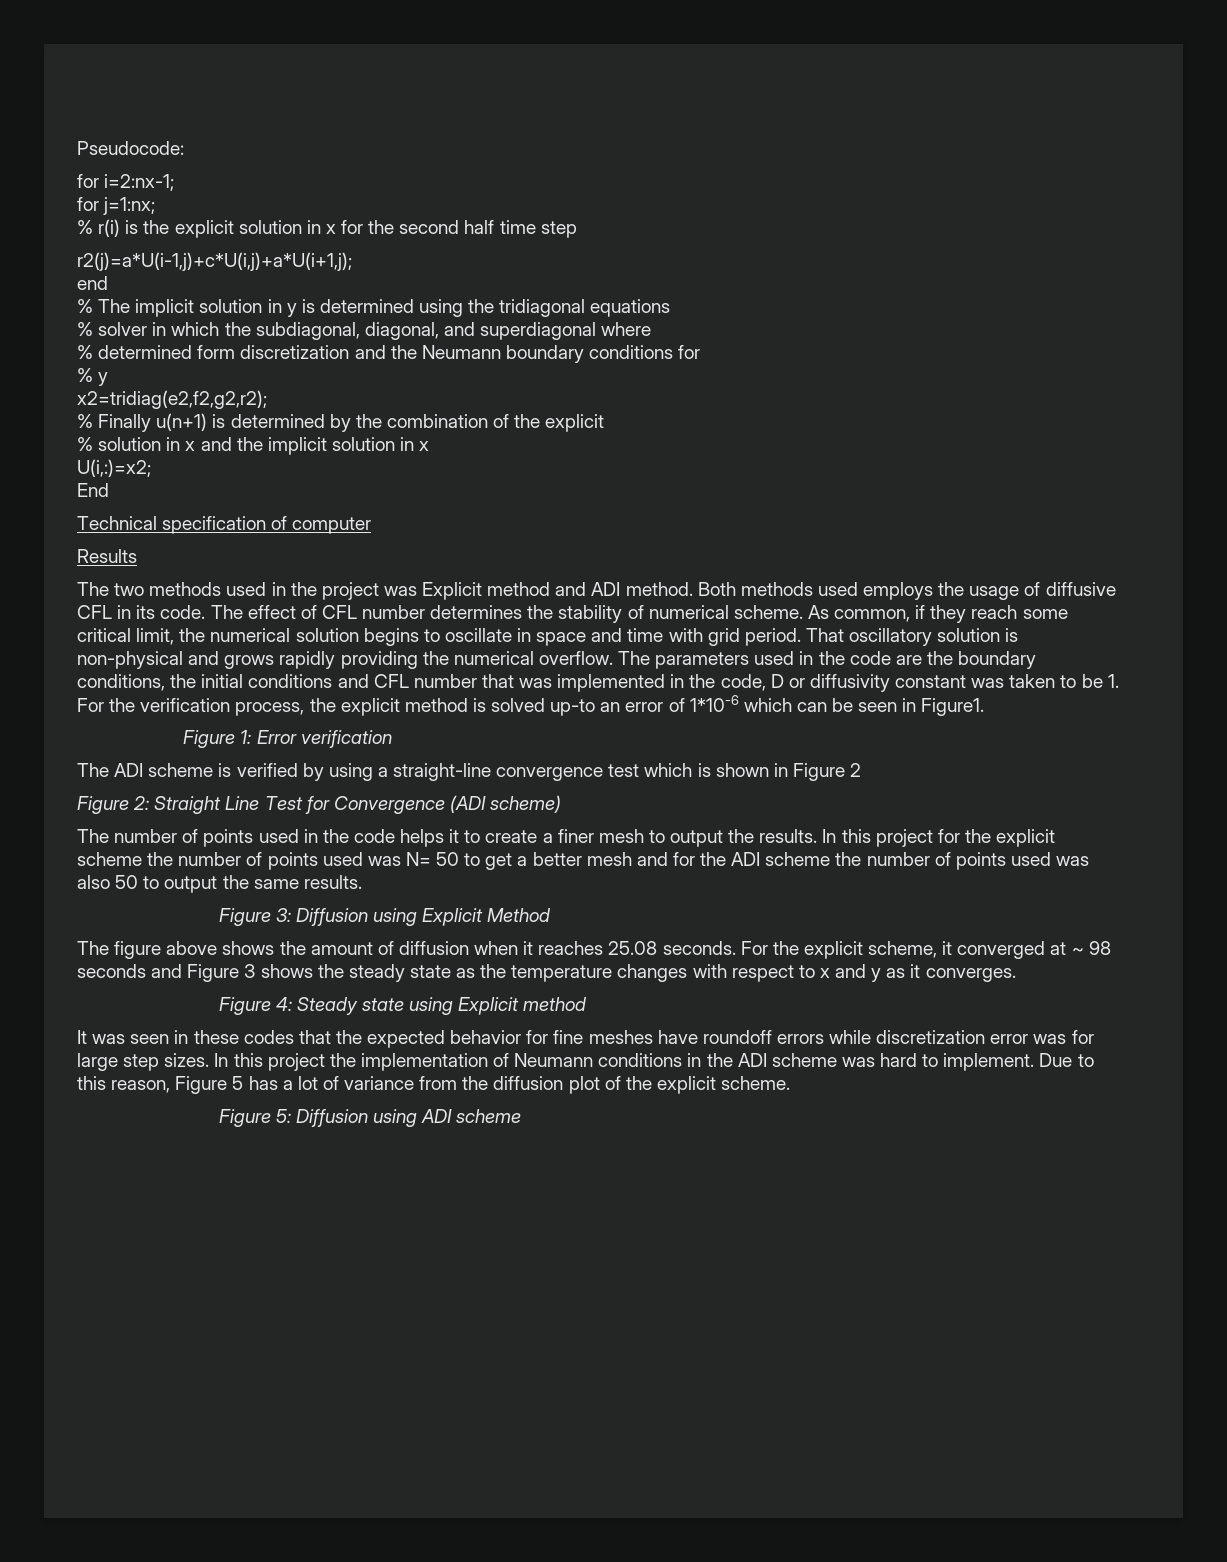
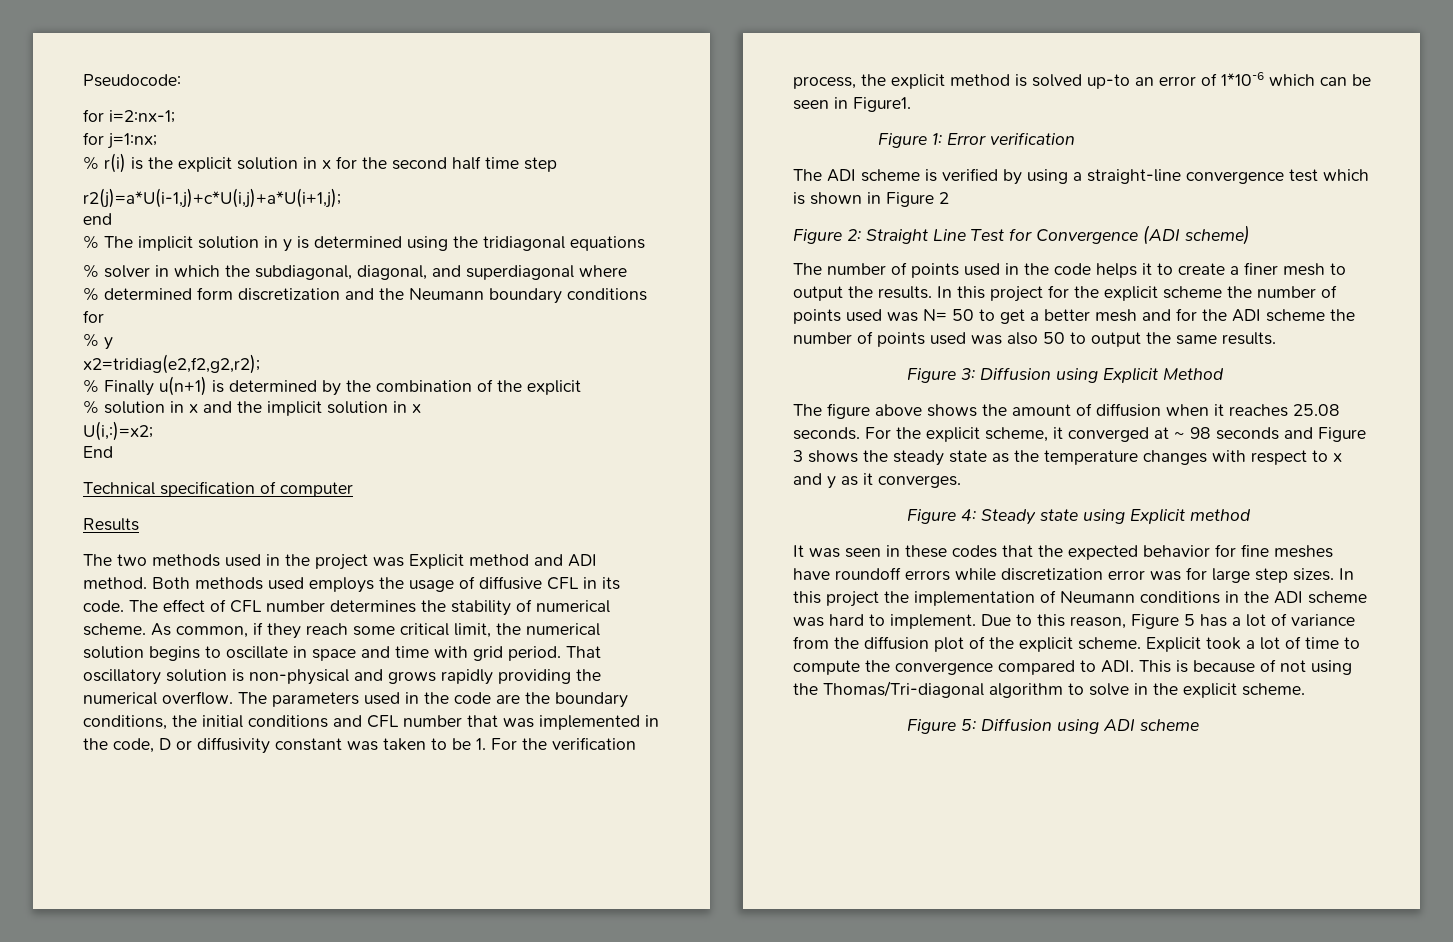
(791, 1083) none -> [1146,636,1360,652] [793,659,1352,675] [793,681,1305,698] Explicit took a lot of time to compute the convergence compared to ADI. This is because of not using the Thomas/Tri-diagonal algorithm to solve in the explicit scheme.

